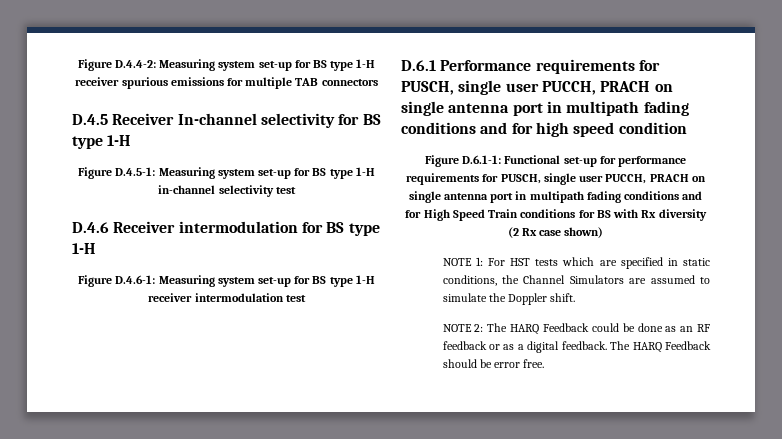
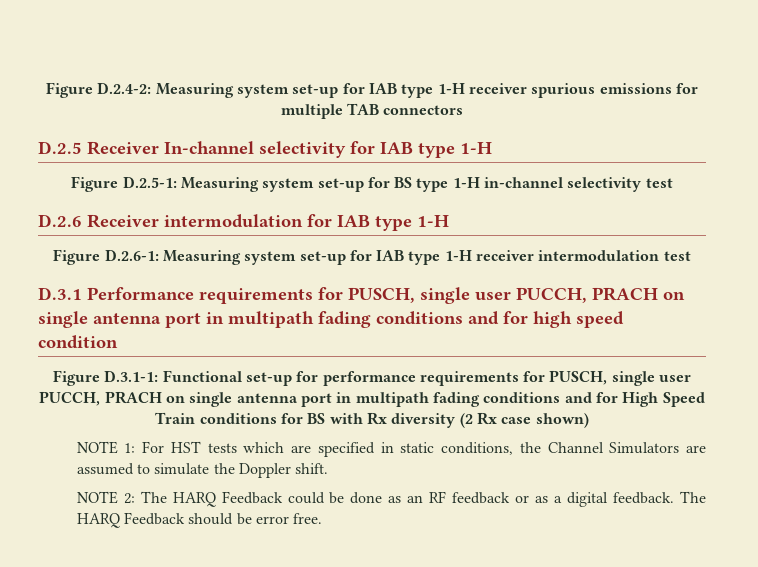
[77,59,327,71] Figure D.4.4-2: Measuring system set-up for BS -> [46,82,397,98] Figure D.2.4-2: Measuring system set-up for IAB
[72,114,108,125] D.4.5 -> [38,141,82,154] D.2.5
[362,114,381,125] [72,135,132,149] [78,167,156,179] BS type 1-H // Figure D.4.5-1: -> [380,142,492,158] [71,176,177,192] IAB type 1-H // Figure D.2.5-1:
[72,222,109,233] D.4.6 -> [38,214,82,227] D.2.6
[326,222,380,236] [72,243,96,254] [78,275,327,287] BS type 1-H // Figure D.4.6-1: Measuring system set-up for BS -> [337,215,449,231] [53,249,405,265] IAB type 1-H // Figure D.2.6-1: Measuring system set-up for IAB
[401,60,436,71] D.6.1 -> [38,287,82,300] D.3.1
[462,155,502,164] D.6.1-1: -> [104,370,159,382] D.3.1-1:

